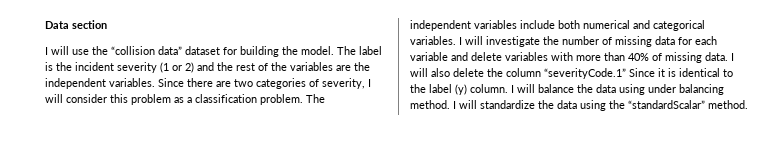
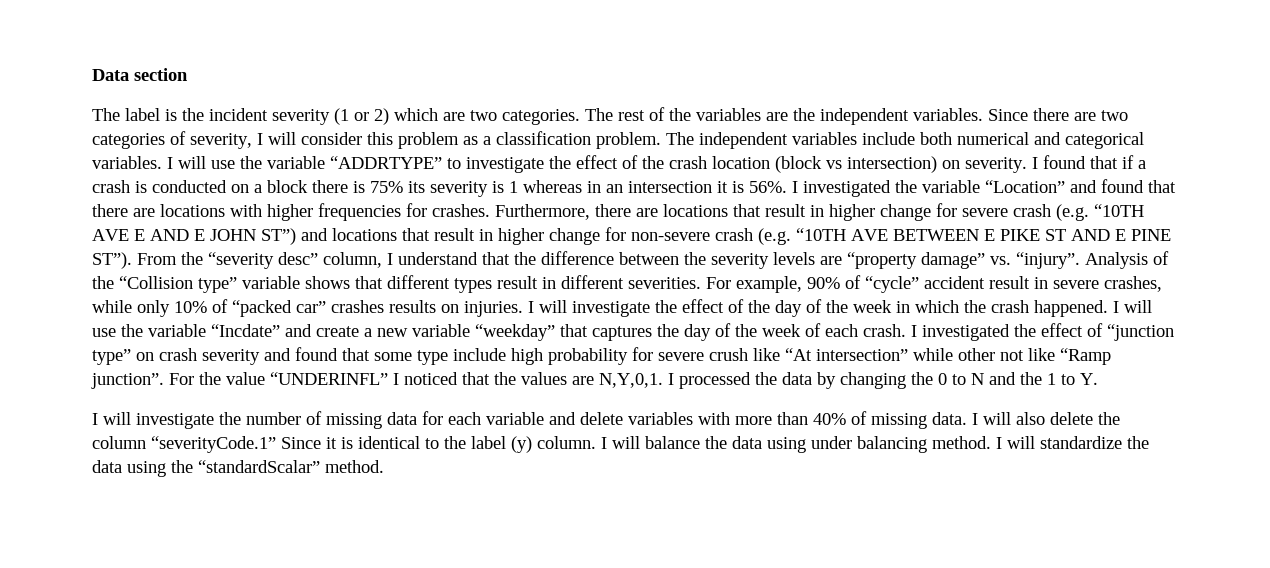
[45,46,334,57] I will use the “collision data” dataset for building the model. -> (188, 74) none
[197,62,233,71] and the -> [394,108,613,125] which are two categories. The
(483, 40) none -> [211,155,1146,173] [92,179,1176,197] [92,203,1144,221] [92,227,1171,245] [92,251,1169,269] [92,275,1162,293] [92,299,1152,317] [92,323,1174,341] [92,347,1111,365] [91,372,1098,389] [92,412,131,425] use the variable “ADDRTYPE” to investigate the effect of the crash location (block vs intersection) on severity. I found that if a crash is conducted on a block there is 75% its severity is 1 whereas in an intersection it is 56%. I investigated the variable “Location” and found that there are locations with higher frequencies for crashes. Furthermore, there are locations that result in higher change for severe crash (e.g. “10TH AVE E AND E JOHN ST”) and locations that result in higher change for non-severe crash (e.g. “10TH AVE BETWEEN E PIKE ST AND E PINE ST”). From the “severity desc” column, I understand that the difference between the severity levels are “property damage” vs. “injury”. Analysis of the “Collision type” variable shows that different types result in different severities. For example, 90% of “cycle” accident result in severe crashes, while only 10% of “packed car” crashes results on injuries. I will investigate the effect of the day of the week in which the crash happened. I will use the variable “Incdate” and create a new variable “weekday” that captures the day of the week of each crash. I investigated the effect of “junction type” on crash severity and found that some type include high probability for severe crush like “At intersection” while other not like “Ramp junction”. For the value “UNDERINFL” I noticed that the values are N,Y,0,1. I processed the data by changing the 0 to N and the 1 to Y. // I will

